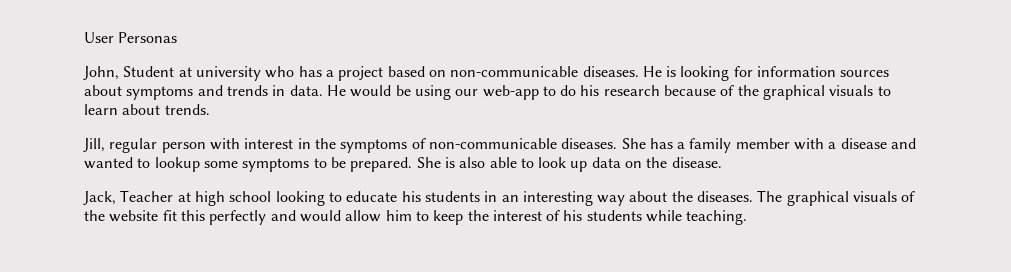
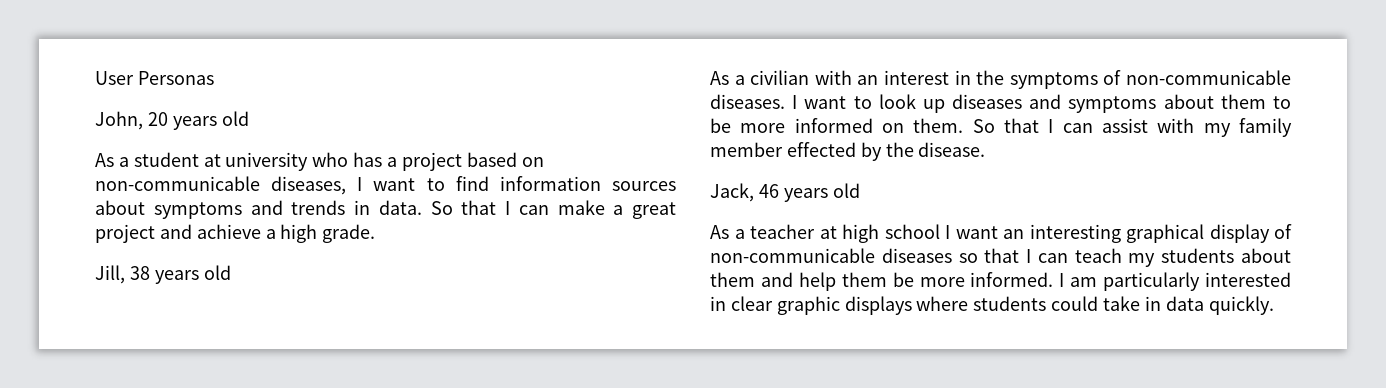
[123,66,175,77] Student -> [147,111,249,130] [95,152,199,167] 20 years old // As a student
[582,66,753,81] diseases. He is looking for -> [271,176,489,195] diseases, I want to find
[326,85,891,100] [84,104,210,115] [83,138,240,153] He would be using our web-app to do his research because of the graphical visuals to learn about trends. // Jill, regular person with -> [430,200,676,219] [95,224,376,243] [95,265,231,284] [710,70,879,85] So that I can make a great project and achieve a high grade. // Jill, 38 years old // As a civilian with an
[621,138,917,153] [84,157,722,172] [83,190,916,206] [84,210,748,225] She has a family member with a disease and wanted to lookup some symptoms to be prepared. She is also able to look up data on the disease. // Jack, Teacher at high school looking to educate his students in an interesting way about the diseases. The graphical visuals of the website fit this perfectly and would allow him to keep the interest of his students while teaching. -> [792,94,1291,113] [710,118,1292,137] [710,142,986,161] [710,183,860,202] [710,224,1292,243] [710,248,1291,267] [710,272,1291,291] [710,296,1274,315] I want to look up diseases and symptoms about them to be more informed on them. So that I can assist with my family member effected by the disease. // Jack, 46 years old // As a teacher at high school I want an interesting graphical display of non-communicable diseases so that I can teach my students about them and help them be more informed. I am particularly interested in clear graphic displays where students could take in data quickly.

